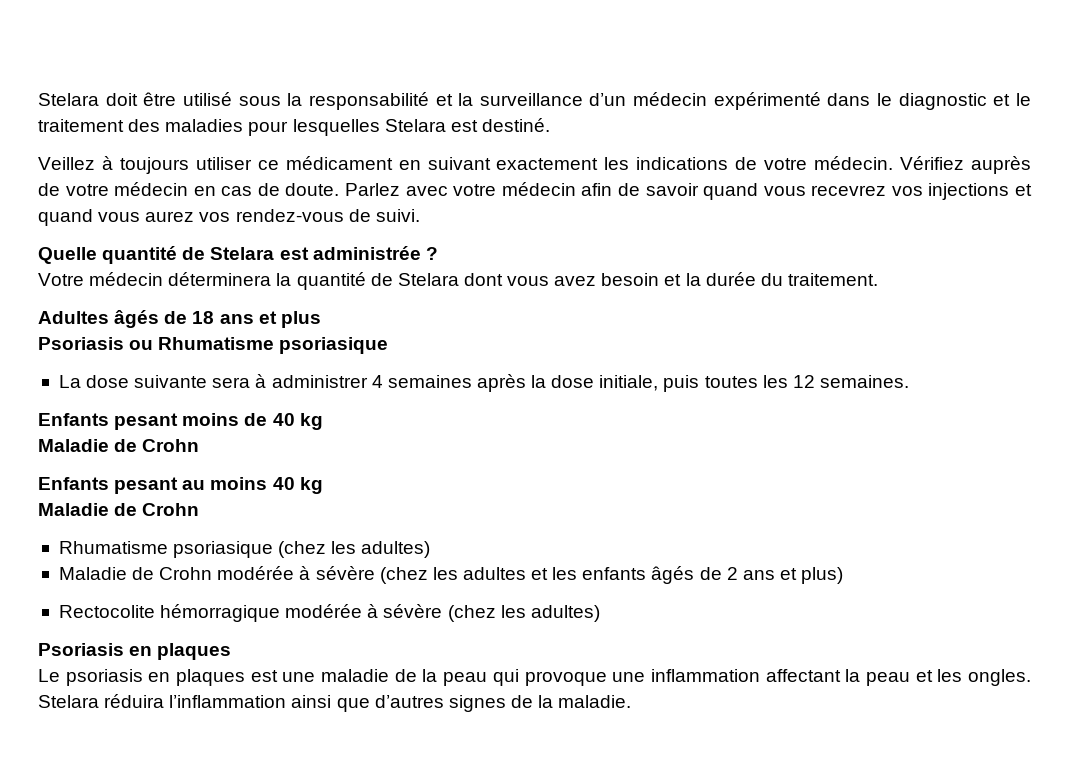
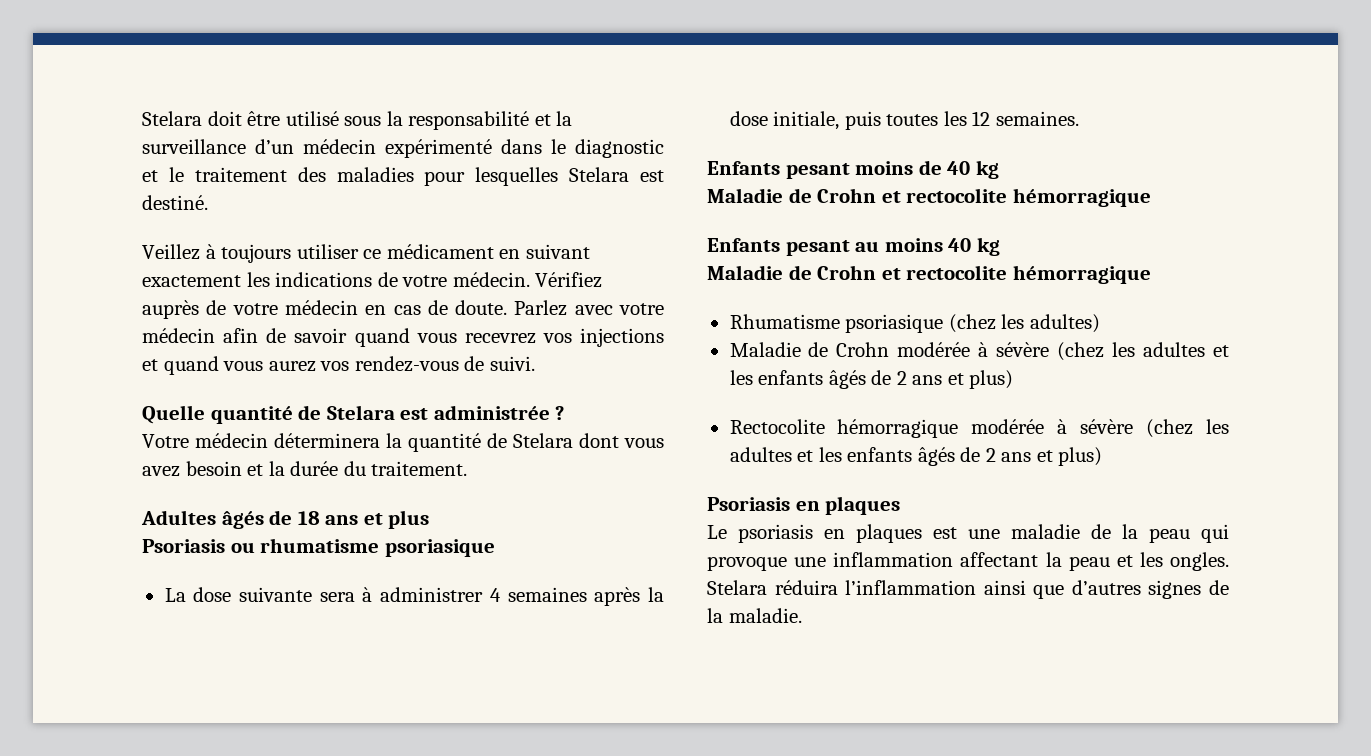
[158,337,275,350] Rhumatisme -> [260,538,380,553] rhumatisme
(200, 445) none -> [881,188,1151,207] et rectocolite hémorragique
(200, 509) none -> [881,265,1151,284] et rectocolite hémorragique
[530,605,600,622] adultes) -> [729,447,1103,466] adultes et les enfants âgés de 2 ans et plus)

